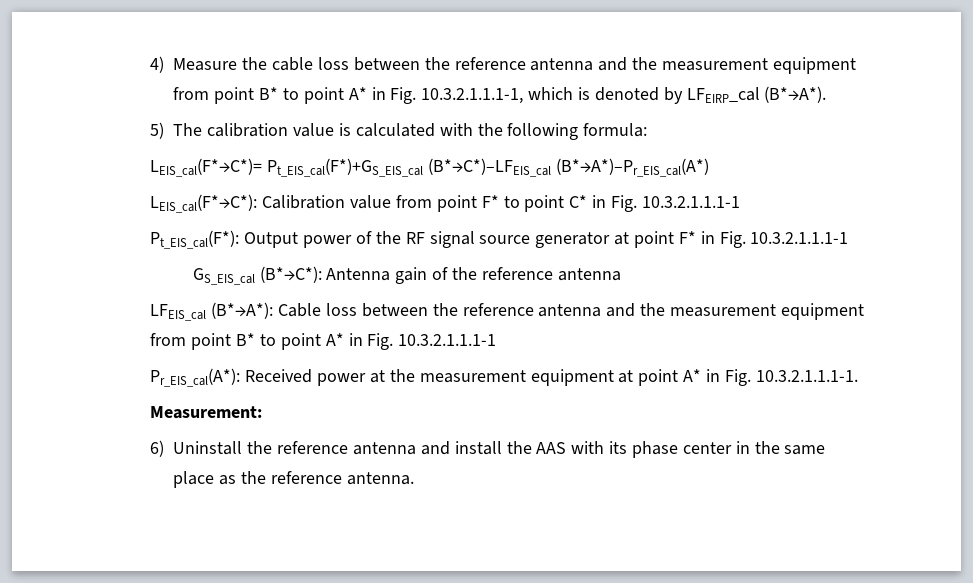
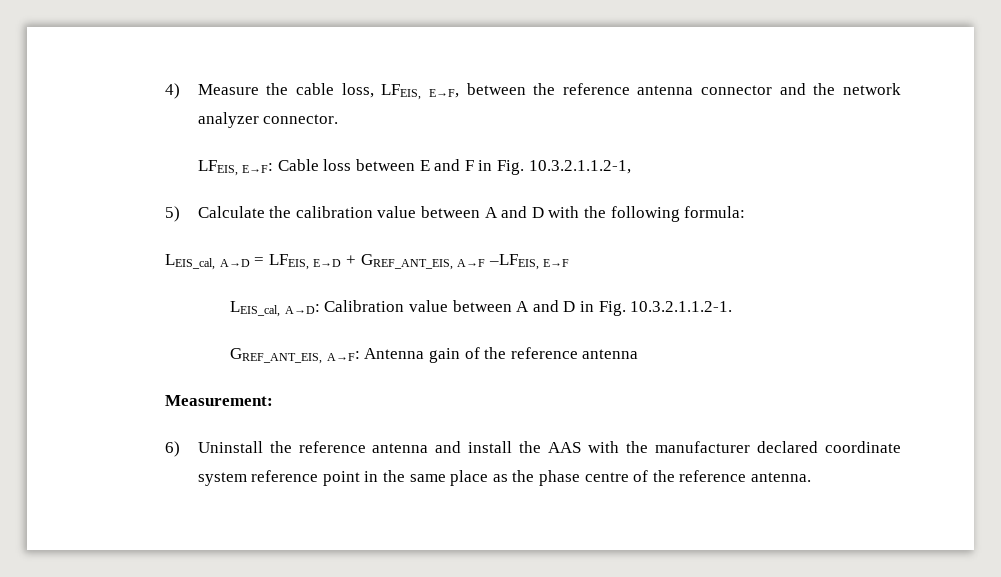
[317,57,856,74] [173,86,827,104] [150,122,648,140] [150,158,709,177] [150,194,740,213] [150,230,849,249] [192,266,322,285] loss between the reference antenna and the measurement equipment from point B* to point A* in Fig. 10.3.2.1.1.1-1, which is denoted by LFEIRP_cal (B*→A*). // 5) The calibration value is calculated with the following formula: // LEIS_cal(F*→C*)= Pt_EIS_cal(F*)+GS_EIS_cal (B*→C*)–LFEIS_cal (B*→A*)–Pr_EIS_cal(A*) // LEIS_cal(F*→C*): Calibration value from point F* to point C* in Fig. 10.3.2.1.1.1-1 // Pt_EIS_cal(F*): Output power of the RF signal source generator at point F* in Fig. 10.3.2.1.1.1-1 // GS_EIS_cal (B*→C*): -> [341,83,901,100] [197,112,339,128] [197,159,631,176] [165,206,746,222] [165,254,570,270] [230,300,733,317] [230,348,360,364] loss, LFEIS, E→F, between the reference antenna connector and the network analyzer connector. // LFEIS, E→F: Cable loss between E and F in Fig. 10.3.2.1.1.2-1, // 5) Calculate the calibration value between A and D with the following formula: // LEIS_cal, A→D = LFEIS, E→D + GREF_ANT_EIS, A→F –LFEIS, E→F // LEIS_cal, A→D: Calibration value between A and D in Fig. 10.3.2.1.1.2-1. // GREF_ANT_EIS, A→F:
[150,302,864,321] [150,333,497,350] [150,368,858,387] // LFEIS_cal (B*→A*): Cable loss between the reference antenna and the measurement equipment from point B* to point A* in Fig. 10.3.2.1.1.1-1 // Pr_EIS_cal(A*): Received power at the measurement equipment at point A* in Fig. 10.3.2.1.1.1-1. -> (639, 354) none
[609,441,732,458] its phase center -> [626,441,902,453] [197,470,360,486] the manufacturer declared coordinate system reference point
(267, 477) none -> [538,470,675,486] phase centre of the

